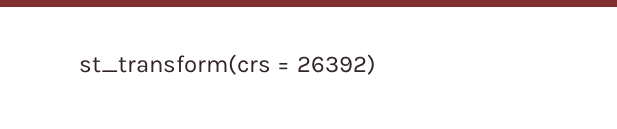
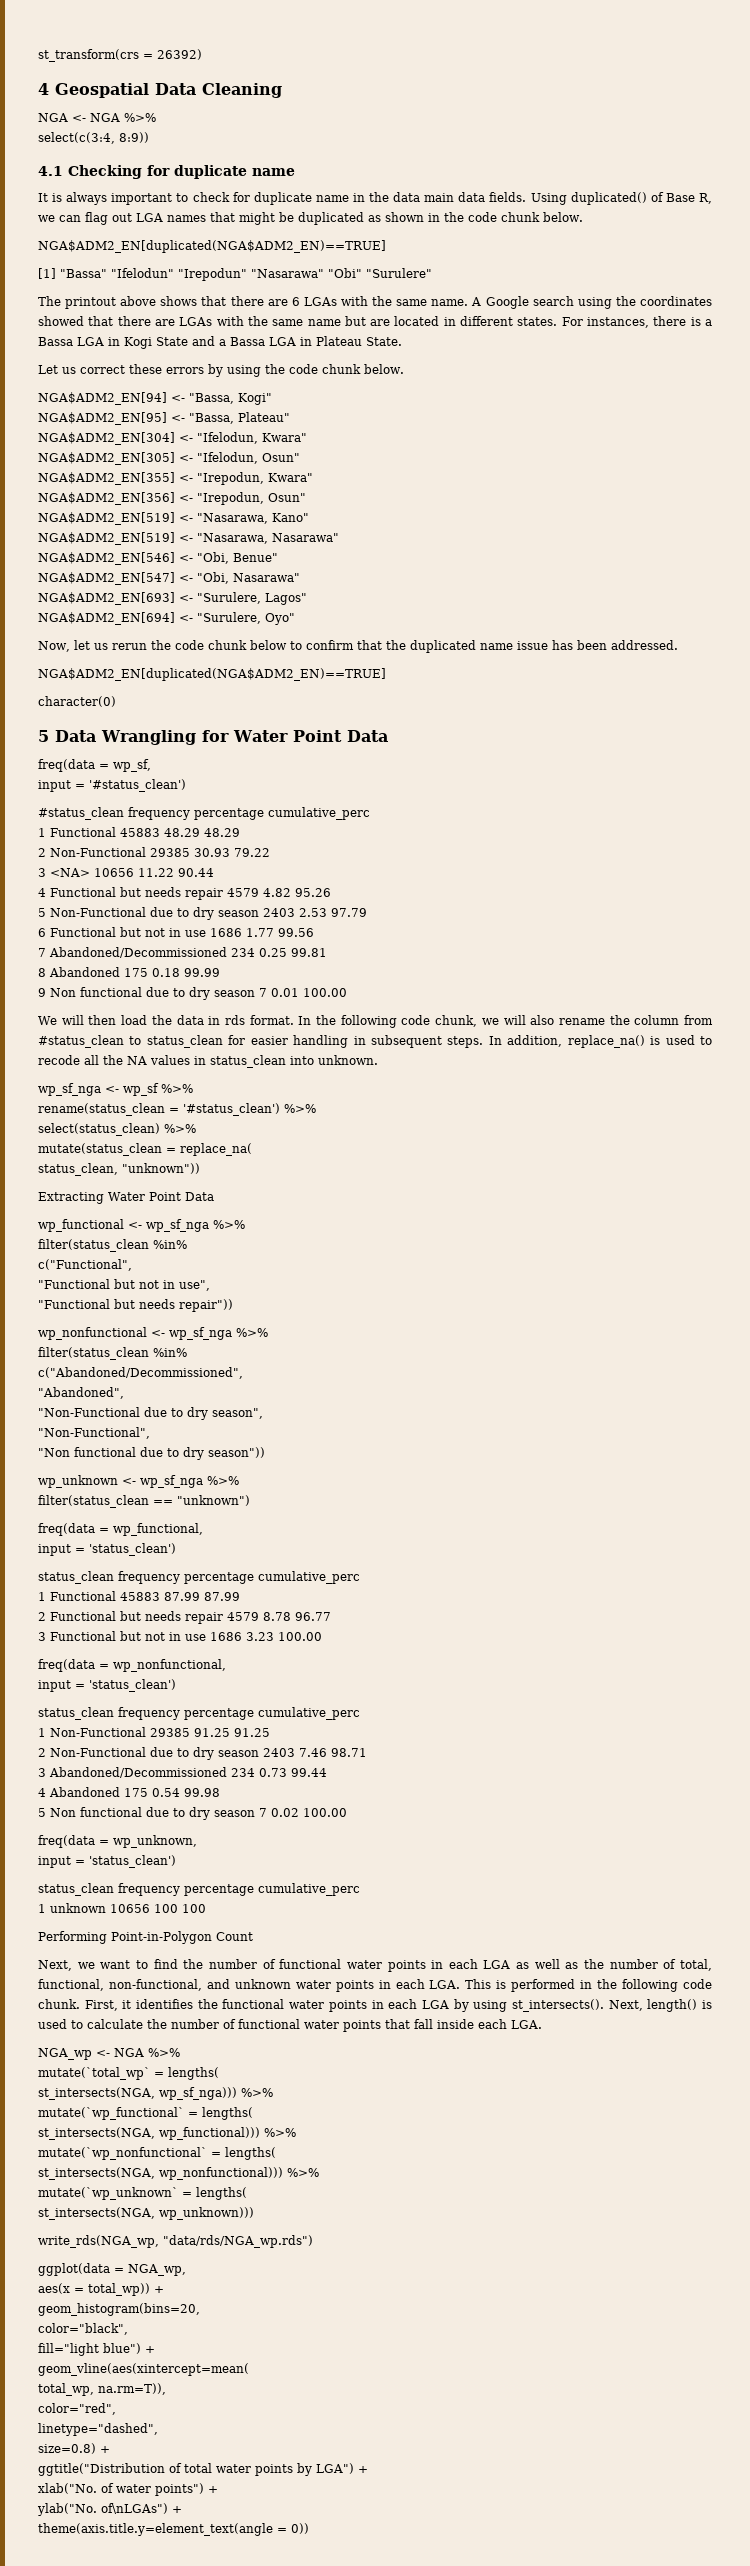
(376, 64) none -> [38,83,282,98] [38,113,156,122] [38,132,149,144] [38,165,295,179] [38,192,712,205] [38,212,583,225] [38,240,386,253] [38,268,432,281] [38,296,712,309] [38,316,712,328] [38,336,402,349] [38,364,404,377] [38,392,272,405] [38,412,290,425] [38,432,307,445] [38,452,300,465] [38,472,313,485] [38,492,306,505] [38,512,309,525] [38,532,339,545] [38,552,278,565] [38,572,300,585] [38,592,307,605] [38,612,295,625] [38,640,678,653] [38,668,386,681] [38,696,116,707] [38,730,388,745] [38,759,151,772] [38,779,186,792] [38,807,370,820] [38,827,240,837] [38,847,270,857] [38,868,214,877] [38,887,331,900] [38,907,367,920] [38,927,314,937] [38,947,327,958] [38,967,220,977] [38,987,347,1000] [38,1015,713,1028] [38,1035,713,1048] [38,1055,378,1068] [38,1083,193,1096] [38,1103,316,1116] [38,1123,196,1136] [38,1143,252,1156] [38,1163,200,1176] [38,1192,214,1204] [38,1219,245,1232] [38,1239,187,1252] [38,1259,132,1271] [38,1279,210,1291] [38,1299,233,1312] [38,1327,268,1340] [38,1347,187,1360] [38,1367,243,1379] [38,1387,124,1399] [38,1407,263,1420] [38,1427,150,1439] [38,1447,265,1460] [38,1475,239,1488] [38,1495,250,1508] [38,1523,203,1536] [38,1543,176,1556] [38,1571,360,1584] [38,1591,240,1601] [38,1611,331,1624] [38,1631,322,1641] [38,1659,226,1672] [38,1679,176,1692] [38,1707,360,1720] [38,1727,270,1737] [38,1747,367,1760] [38,1767,327,1778] [38,1787,220,1797] [38,1807,347,1820] [38,1835,197,1848] [38,1855,176,1868] [38,1883,360,1896] [38,1903,206,1913] [38,1931,253,1944] [38,1959,712,1972] [38,1979,712,1992] [38,1999,712,2012] [38,2019,542,2032] [38,2048,180,2060] [38,2067,219,2080] [38,2087,273,2100] [38,2107,253,2120] [38,2127,296,2140] [38,2147,276,2160] [38,2167,319,2180] [38,2187,247,2200] [38,2207,254,2220] [38,2235,313,2248] [38,2263,186,2276] [38,2283,164,2296] [38,2303,200,2316] [38,2323,128,2335] [38,2343,155,2356] [38,2363,249,2376] [38,2383,166,2396] [38,2403,116,2415] [38,2423,158,2436] [38,2443,110,2454] [38,2463,368,2476] [38,2483,218,2496] [37,2503,182,2516] [38,2523,309,2536] // 4 Geospatial Data Cleaning // NGA <- NGA %>% // select(c(3:4, 8:9)) // 4.1 Checking for duplicate name // It is always important to check for duplicate name in the data main data fields. Using duplicated() of Base R, we can flag out LGA names that might be duplicated as shown in the code chunk below. // NGA$ADM2_EN[duplicated(NGA$ADM2_EN)==TRUE] // [1] "Bassa" "Ifelodun" "Irepodun" "Nasarawa" "Obi" "Surulere" // The printout above shows that there are 6 LGAs with the same name. A Google search using the coordinates showed that there are LGAs with the same name but are located in different states. For instances, there is a Bassa LGA in Kogi State and a Bassa LGA in Plateau State. // Let us correct these errors by using the code chunk below. // NGA$ADM2_EN[94] <- "Bassa, Kogi" // NGA$ADM2_EN[95] <- "Bassa, Plateau" // NGA$ADM2_EN[304] <- "Ifelodun, Kwara" // NGA$ADM2_EN[305] <- "Ifelodun, Osun" // NGA$ADM2_EN[355] <- "Irepodun, Kwara" // NGA$ADM2_EN[356] <- "Irepodun, Osun" // NGA$ADM2_EN[519] <- "Nasarawa, Kano" // NGA$ADM2_EN[519] <- "Nasarawa, Nasarawa" // NGA$ADM2_EN[546] <- "Obi, Benue" // NGA$ADM2_EN[547] <- "Obi, Nasarawa" // NGA$ADM2_EN[693] <- "Surulere, Lagos" // NGA$ADM2_EN[694] <- "Surulere, Oyo" // Now, let us rerun the code chunk below to confirm that the duplicated name issue has been addressed. // NGA$ADM2_EN[duplicated(NGA$ADM2_EN)==TRUE] // character(0) // 5 Data Wrangling for Water Point Data // freq(data = wp_sf, // input = '#status_clean') // #status_clean frequency percentage cumulative_perc // 1 Functional 45883 48.29 48.29 // 2 Non-Functional 29385 30.93 79.22 // 3 <NA> 10656 11.22 90.44 // 4 Functional but needs repair 4579 4.82 95.26 // 5 Non-Functional due to dry season 2403 2.53 97.79 // 6 Functional but not in use 1686 1.77 99.56 // 7 Abandoned/Decommissioned 234 0.25 99.81 // 8 Abandoned 175 0.18 99.99 // 9 Non functional due to dry season 7 0.01 100.00 // We will then load the data in rds format. In the following code chunk, we will also rename the column from #status_clean to status_clean for easier handling in subsequent steps. In addition, replace_na() is used to recode all the NA values in status_clean into unknown. // wp_sf_nga <- wp_sf %>% // rename(status_clean = '#status_clean') %>% // select(status_clean) %>% // mutate(status_clean = replace_na( // status_clean, "unknown")) // Extracting Water Point Data // wp_functional <- wp_sf_nga %>% // filter(status_clean %in% // c("Functional", // "Functional but not in use", // "Functional but needs repair")) // wp_nonfunctional <- wp_sf_nga %>% // filter(status_clean %in% // c("Abandoned/Decommissioned", // "Abandoned", // "Non-Functional due to dry season", // "Non-Functional", // "Non functional due to dry season")) // wp_unknown <- wp_sf_nga %>% // filter(status_clean == "unknown") // freq(data = wp_functional, // input = 'status_clean') // status_clean frequency percentage cumulative_perc // 1 Functional 45883 87.99 87.99 // 2 Functional but needs repair 4579 8.78 96.77 // 3 Functional but not in use 1686 3.23 100.00 // freq(data = wp_nonfunctional, // input = 'status_clean') // status_clean frequency percentage cumulative_perc // 1 Non-Functional 29385 91.25 91.25 // 2 Non-Functional due to dry season 2403 7.46 98.71 // 3 Abandoned/Decommissioned 234 0.73 99.44 // 4 Abandoned 175 0.54 99.98 // 5 Non functional due to dry season 7 0.02 100.00 // freq(data = wp_unknown, // input = 'status_clean') // status_clean frequency percentage cumulative_perc // 1 unknown 10656 100 100 // Performing Point-in-Polygon Count // Next, we want to find the number of functional water points in each LGA as well as the number of total, functional, non-functional, and unknown water points in each LGA. This is performed in the following code chunk. First, it identifies the functional water points in each LGA by using st_intersects(). Next, length() is used to calculate the number of functional water points that fall inside each LGA. // NGA_wp <- NGA %>% // mutate(`total_wp` = lengths( // st_intersects(NGA, wp_sf_nga))) %>% // mutate(`wp_functional` = lengths( // st_intersects(NGA, wp_functional))) %>% // mutate(`wp_nonfunctional` = lengths( // st_intersects(NGA, wp_nonfunctional))) %>% // mutate(`wp_unknown` = lengths( // st_intersects(NGA, wp_unknown))) // write_rds(NGA_wp, "data/rds/NGA_wp.rds") // ggplot(data = NGA_wp, // aes(x = total_wp)) + // geom_histogram(bins=20, // color="black", // fill="light blue") + // geom_vline(aes(xintercept=mean( // total_wp, na.rm=T)), // color="red", // linetype="dashed", // size=0.8) + // ggtitle("Distribution of total water points by LGA") + // xlab("No. of water points") + // ylab("No. of\nLGAs") + // theme(axis.title.y=element_text(angle = 0))

